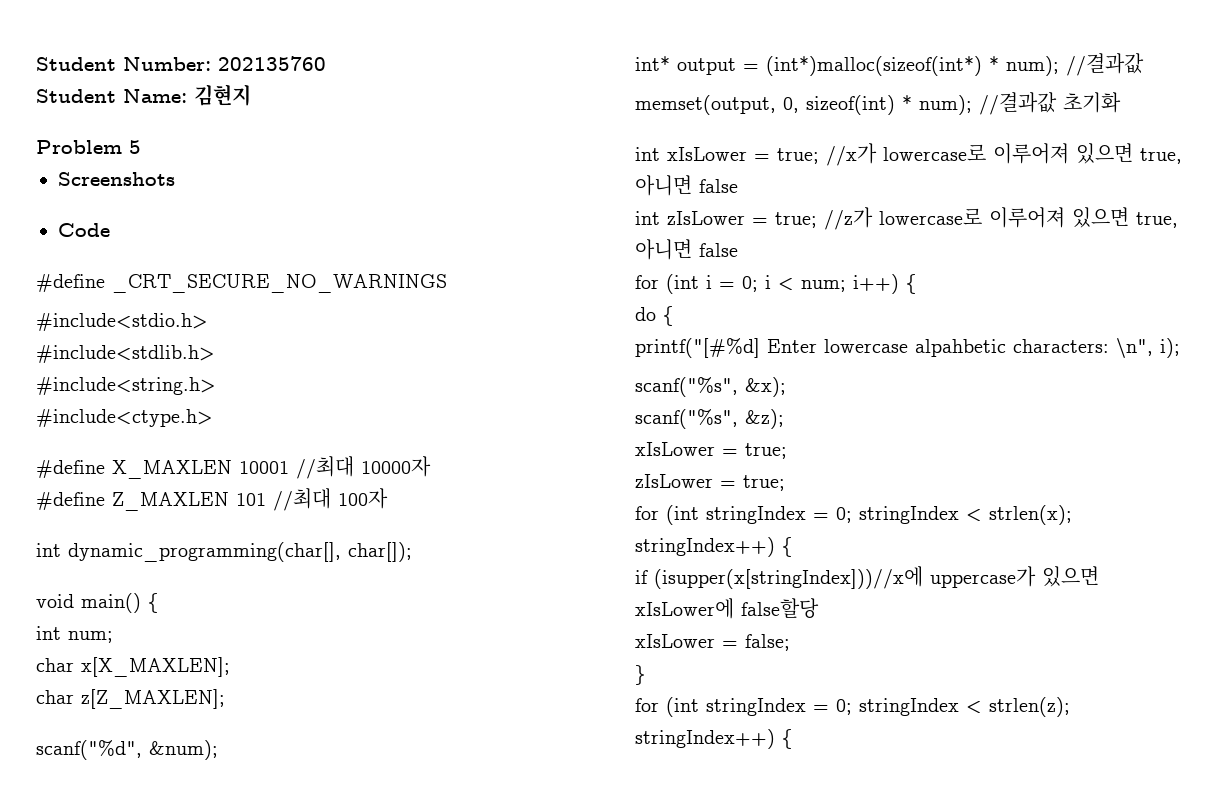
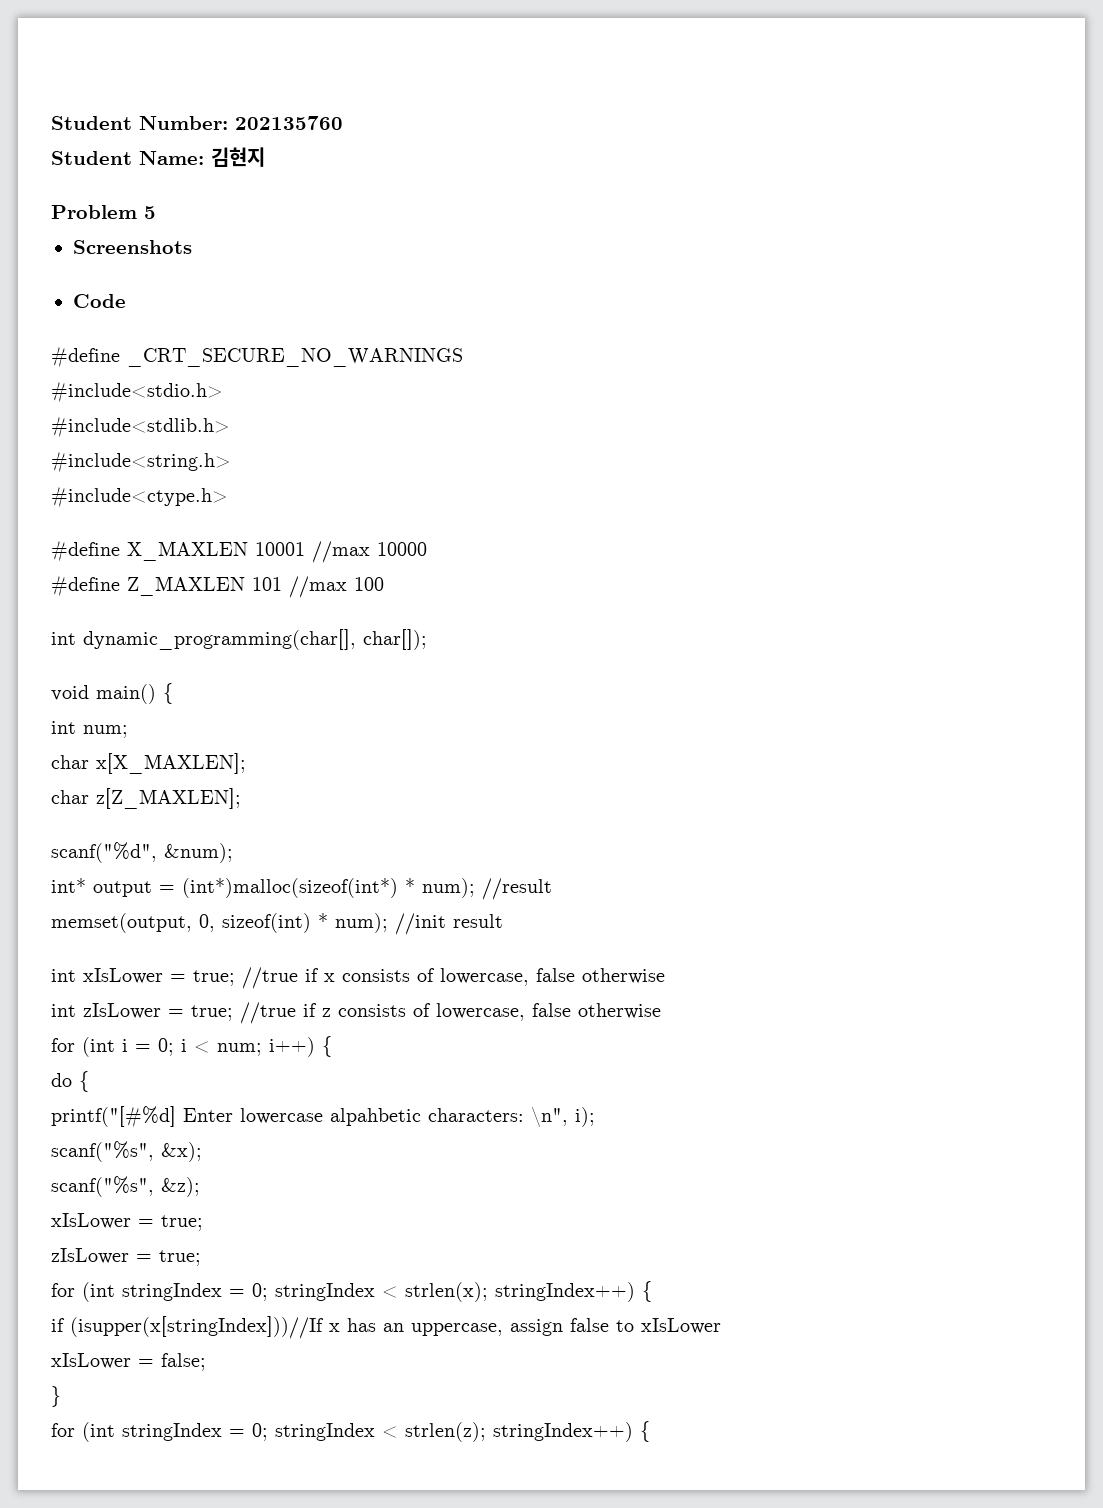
[296,456,431,479] //최대 10000자 -> [312,541,427,563] //max 10000
[273,488,388,511] //최대 100자 -> [289,576,384,598] //max 100
[1066,53,1144,76] //결과값 -> [482,878,552,900] //result
[979,92,1121,115] //결과값 초기화 -> [395,913,503,935] //init result
[826,143,1182,166] [635,175,738,196] //x가 lowercase로 이루어져 있으면 true, 아니면 false -> [242,967,665,989] //true if x consists of lowercase, false otherwise
[824,207,1178,230] [635,239,738,260] //z가 lowercase로 이루어져 있으면 true, 아니면 false -> [240,1002,661,1024] //true if z consists of lowercase, false otherwise
[654,566,1099,589] [635,598,819,619] (isupper(x[stringIndex]))//x에 uppercase가 있으면 xIsLower에 false할당 -> [70,1316,721,1339] (isupper(x[stringIndex]))//If x has an uppercase, assign false to xIsLower

